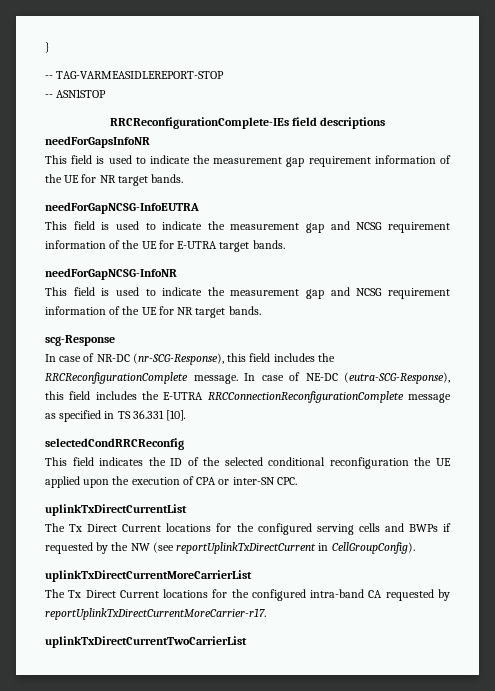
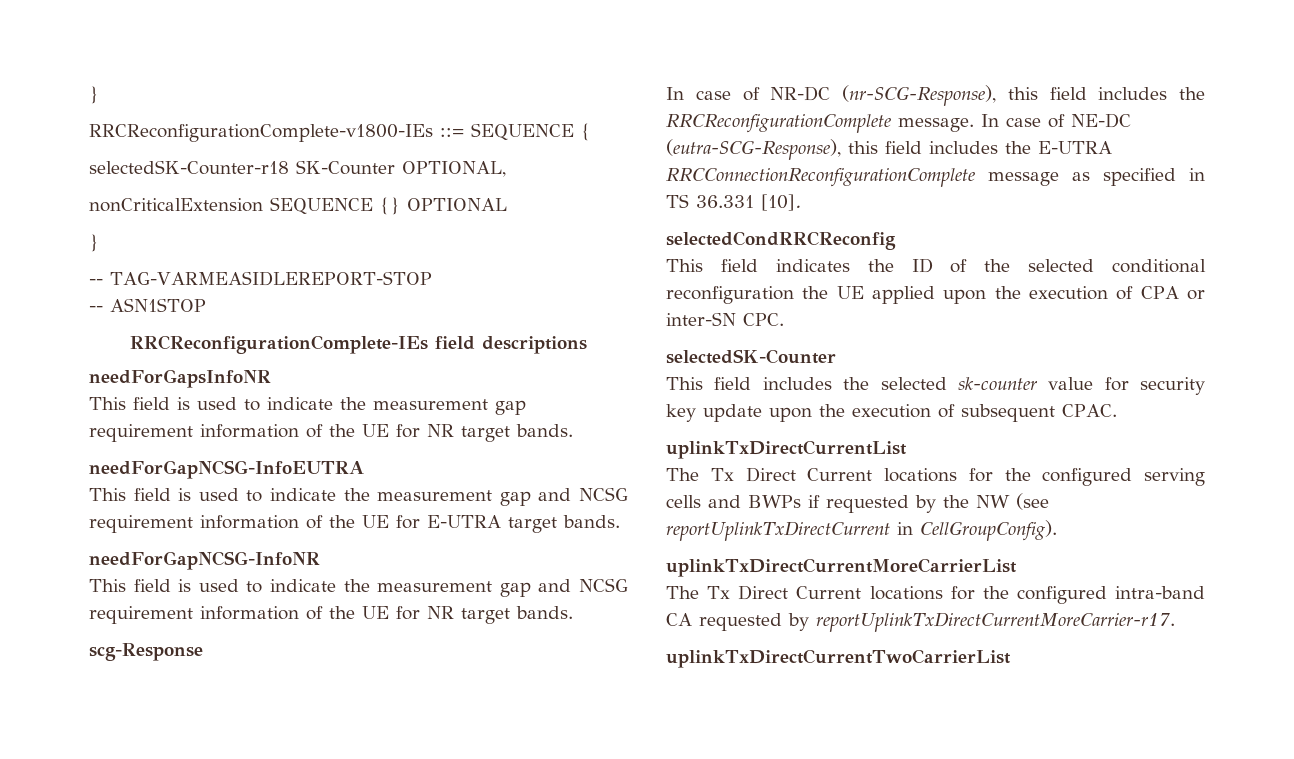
[45,42,50,53] } -> [89,86,99,104] [89,123,591,142] [89,160,506,177] [89,197,507,215] [89,234,99,252] } // RRCReconfigurationComplete-v1800-IEs ::= SEQUENCE { // selectedSK-Counter-r18 SK-Counter OPTIONAL, // nonCriticalExtension SEQUENCE {} OPTIONAL // }
(297, 481) none -> [666,349,836,364] [666,377,1205,395] [666,404,1117,422] // selectedSK-Counter // This field includes the selected sk-counter value for security key update upon the execution of subsequent CPAC.

